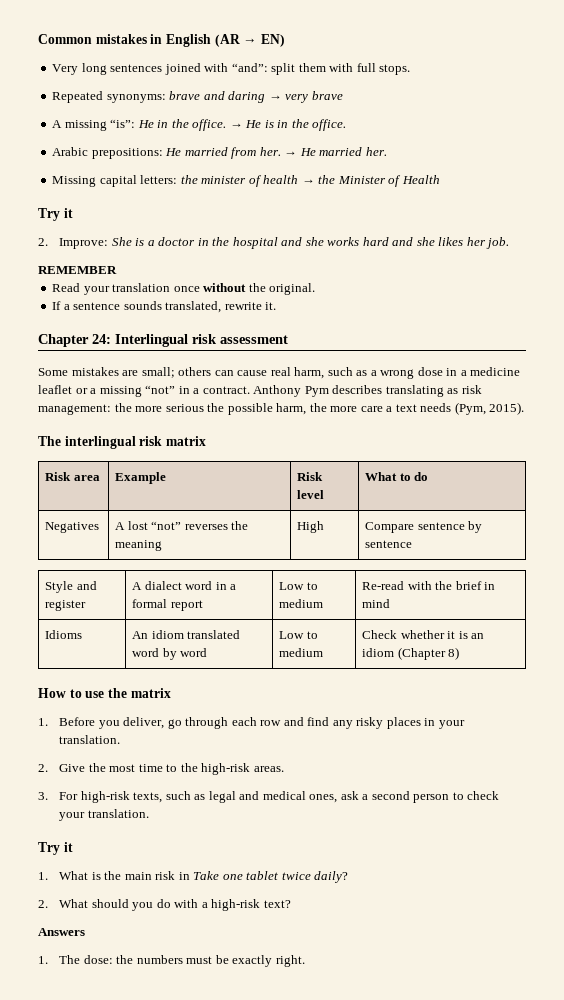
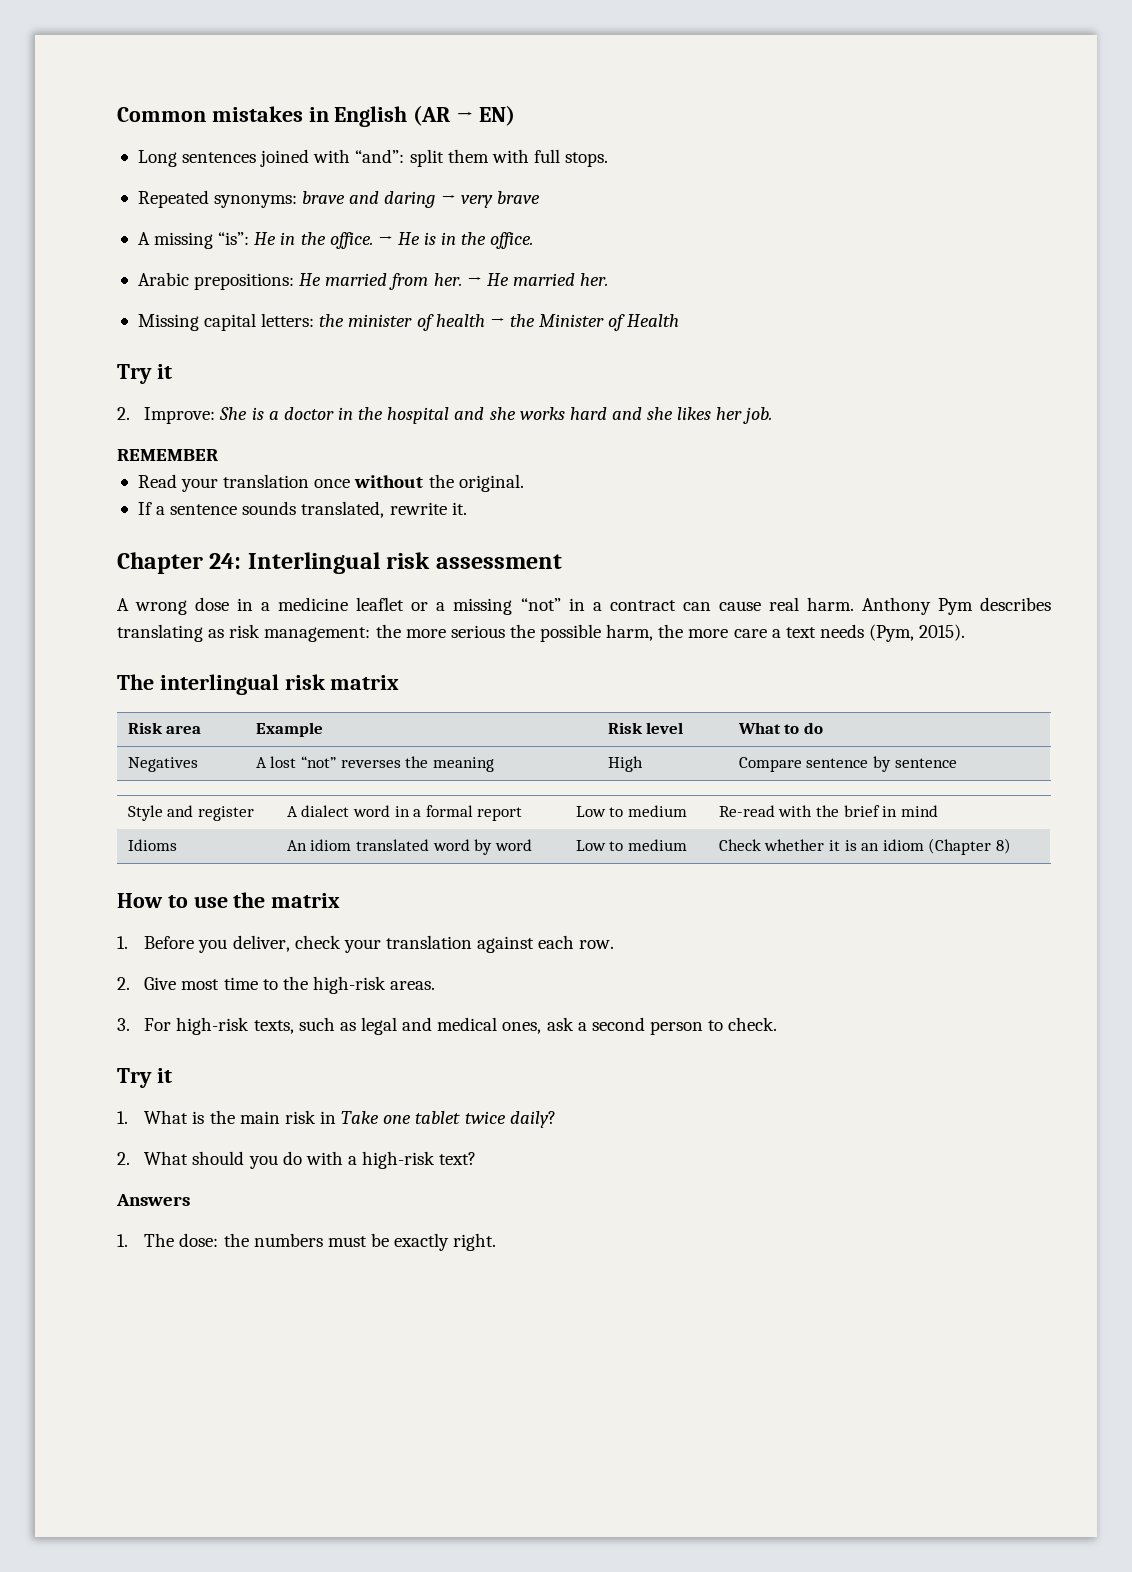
[52,63,107,75] Very long -> [137,150,177,167] Long
[38,367,377,379] Some mistakes are small; others can cause real harm, such as a -> [117,598,129,611] A
[202,386,250,394] contract. -> [609,597,854,611] contract can cause real harm.
[167,717,465,729] [59,735,121,744] go through each row and find any risky places in your translation. -> [294,935,615,953] check your translation against each row.
[88,763,106,772] the -> (177, 983) none
[467,791,500,800] [59,809,149,821] check your translation. -> [728,1017,778,1031] check.

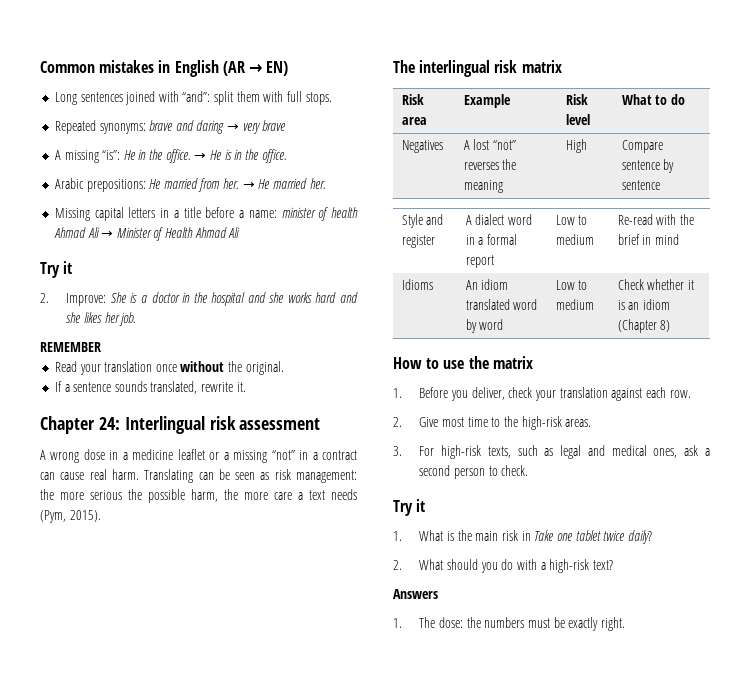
[261,313,535,331] letters: the minister of health → the -> [128,207,359,221] [53,227,114,238] letters in a title before a name: minister of health Ahmad Ali →
(680, 320) none -> [194,227,241,238] Ahmad Ali
[861,597,1051,615] [117,624,203,642] Anthony Pym describes translating -> [144,469,256,483] Translating can be seen

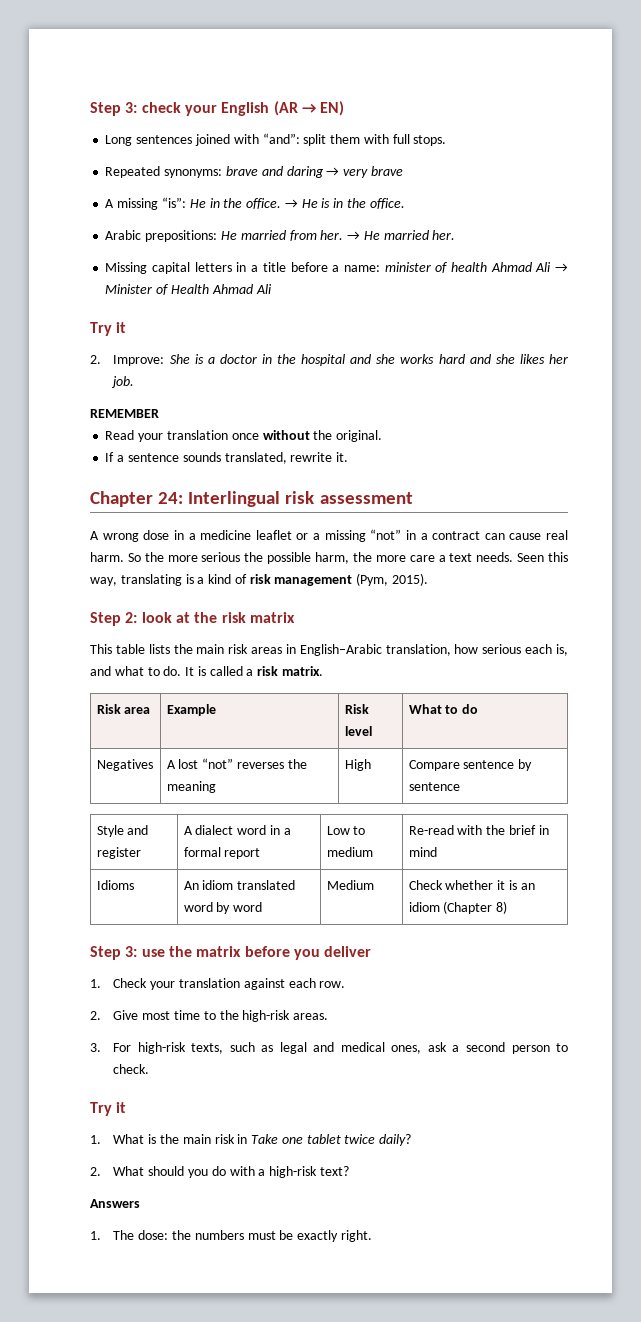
[40,60,171,73] Common mistakes in -> [90,102,217,116] Step 3: check your
[144,469,358,483] Translating can be seen as risk management: -> [127,553,141,562] So
[331,489,357,500] [40,510,101,523] [393,60,562,77] needs (Pym, 2015). // The interlingual risk matrix -> [476,552,568,562] [90,573,429,586] [90,612,295,626] [90,644,569,656] [90,666,324,676] needs. Seen this way, translating is a kind of risk management (Pym, 2015). // Step 2: look at the risk matrix // This table lists the main risk areas in English–Arabic translation, how serious each is, and what to do. It is called a risk matrix.
[555,280,588,290] [555,299,594,310] Low to medium -> [326,880,374,890] Medium
[393,357,440,369] How to -> [90,946,138,960] Step 3:
[393,387,533,401] // 1. Before you deliver, check -> [244,946,372,960] [90,978,148,988] before you deliver // 1. Check

